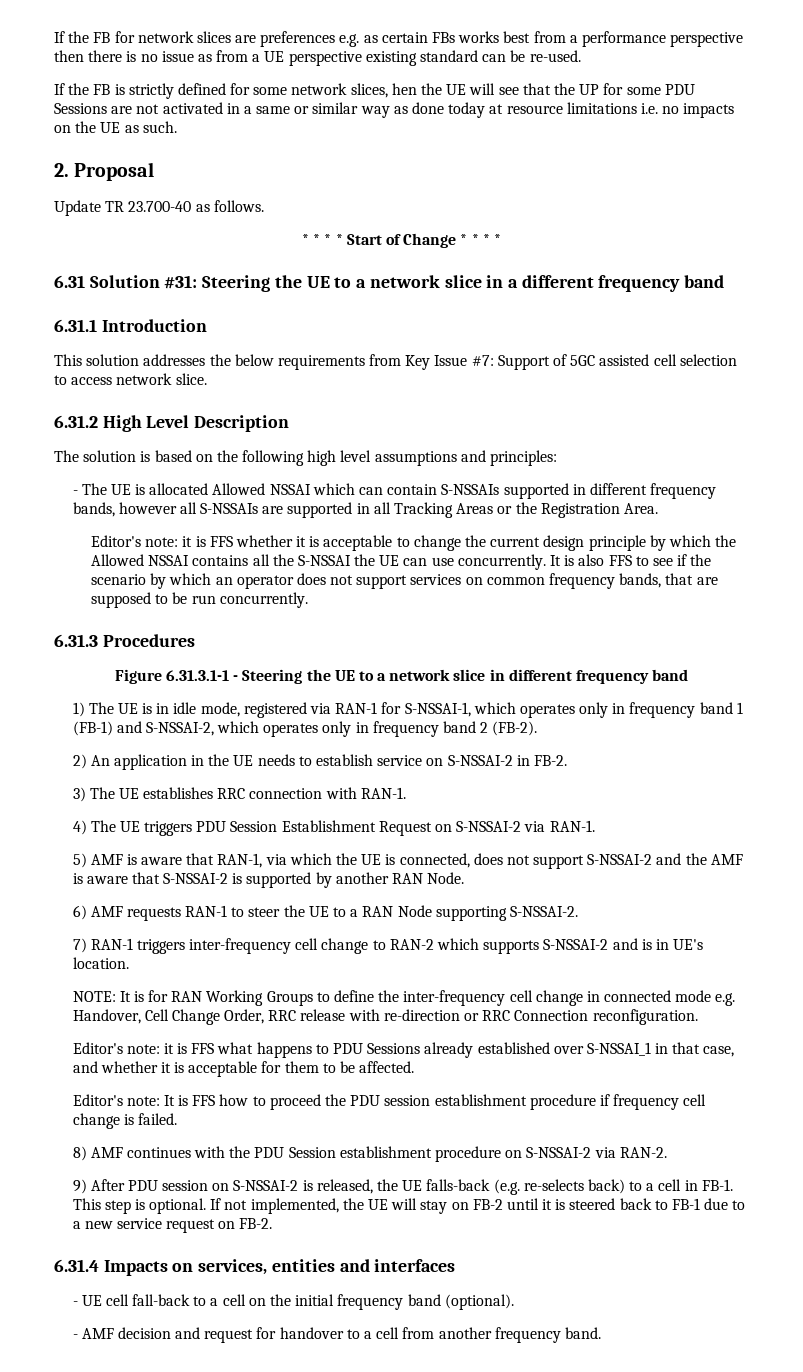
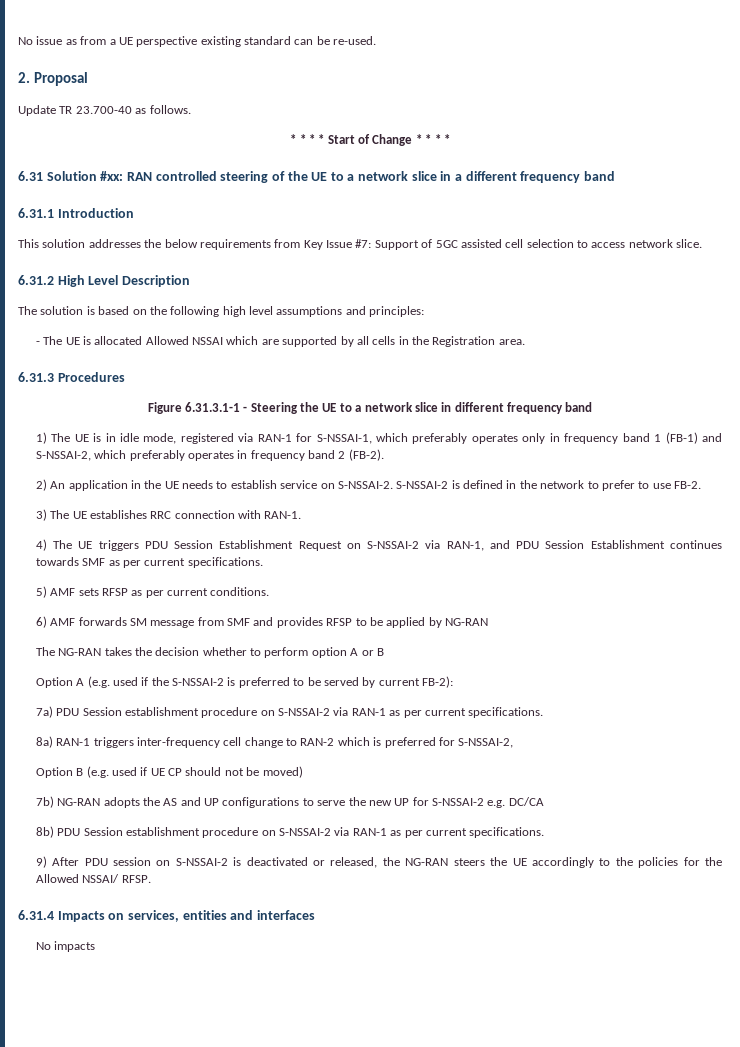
[54,31,744,47] [54,50,158,62] If the FB for network slices are preferences e.g. as certain FBs works best from a performance perspective then there is no -> [18,37,33,45] No
[54,83,695,99] [54,102,735,118] [54,121,177,133] // If the FB is strictly defined for some network slices, hen the UE will see that the UP for some PDU Sessions are not activated in a same or similar way as done today at resource limitations i.e. no impacts on the UE as such. -> (377, 40) none
[164,275,271,292] #31: Steering -> [100,171,285,183] #xx: RAN controlled steering of
[358,483,717,499] [72,502,658,518] [90,535,737,551] [90,554,712,570] [90,573,718,589] [90,592,308,608] can contain S-NSSAIs supported in different frequency bands, however all S-NSSAIs are supported in all Tracking Areas or the Registration Area. // Editor's note: it is FFS whether it is acceptable to change the current design principle by which the Allowed NSSAI contains all the S-NSSAI the UE can use concurrently. It is also FFS to see if the scenario by which an operator does not support services on common frequency bands, that are supposed to be run concurrently. -> [261,336,525,347] are supported by all cells in the Registration area.
(516, 708) none -> [412,433,468,444] preferably
[263,721,352,737] operates only -> [129,450,234,461] preferably operates
[447,755,530,766] S-NSSAI-2 in -> [337,480,671,491] S-NSSAI-2. S-NSSAI-2 is defined in the network to prefer to use
[549,820,595,832] [72,853,743,869] [72,872,465,888] [72,905,578,921] [72,938,87,953] RAN-1. // 5) AMF is aware that RAN-1, via which the UE is connected, does not support S-NSSAI-2 and the AMF is aware that S-NSSAI-2 is supported by another RAN Node. // 6) AMF requests RAN-1 to steer the UE to a RAN Node supporting S-NSSAI-2. // 7) -> [446,540,722,551] [35,557,263,568] [35,586,270,598] [35,616,489,628] [35,647,384,658] [35,676,454,688] [35,706,544,718] [35,736,53,748] RAN-1, and PDU Session Establishment continues towards SMF as per current specifications. // 5) AMF sets RFSP as per current conditions. // 6) AMF forwards SM message from SMF and provides RFSP to be applied by NG-RAN // The NG-RAN takes the decision whether to perform option A or B // Option A (e.g. used if the S-NSSAI-2 is preferred to be served by current FB-2): // 7a) PDU Session establishment procedure on S-NSSAI-2 via RAN-1 as per current specifications. // 8a)
[483,938,704,954] [72,957,129,969] [72,990,736,1006] [72,1009,698,1025] [72,1042,735,1058] [72,1061,415,1077] [72,1094,707,1110] [72,1113,177,1129] [72,1146,667,1162] supports S-NSSAI-2 and is in UE's location. // NOTE: It is for RAN Working Groups to define the inter-frequency cell change in connected mode e.g. Handover, Cell Change Order, RRC release with re-direction or RRC Connection reconfiguration. // Editor's note: it is FFS what happens to PDU Sessions already established over S-NSSAI_1 in that case, and whether it is acceptable for them to be affected. // Editor's note: It is FFS how to proceed the PDU session establishment procedure if frequency cell change is failed. // 8) AMF continues with the PDU Session establishment procedure on S-NSSAI-2 via RAN-2. -> [373,737,514,748] [35,766,303,778] [35,796,544,808] [35,826,545,838] is preferred for S-NSSAI-2, // Option B (e.g. used if UE CP should not be moved) // 7b) NG-RAN adopts the AS and UP configurations to serve the new UP for S-NSSAI-2 e.g. DC/CA // 8b) PDU Session establishment procedure on S-NSSAI-2 via RAN-1 as per current specifications.
[316,1179,733,1195] [72,1198,746,1214] [72,1218,273,1233] released, the UE falls-back (e.g. re-selects back) to a cell in FB-1. This step is optional. If not implemented, the UE will stay on FB-2 until it is steered back to FB-1 due to a new service request on FB-2. -> [246,857,722,868] [35,874,151,883] deactivated or released, the NG-RAN steers the UE accordingly to the policies for the Allowed NSSAI/ RFSP.
[72,1294,514,1310] [72,1327,601,1343] - UE cell fall-back to a cell on the initial frequency band (optional). // - AMF decision and request for handover to a cell from another frequency band. -> [35,941,96,952] No impacts

